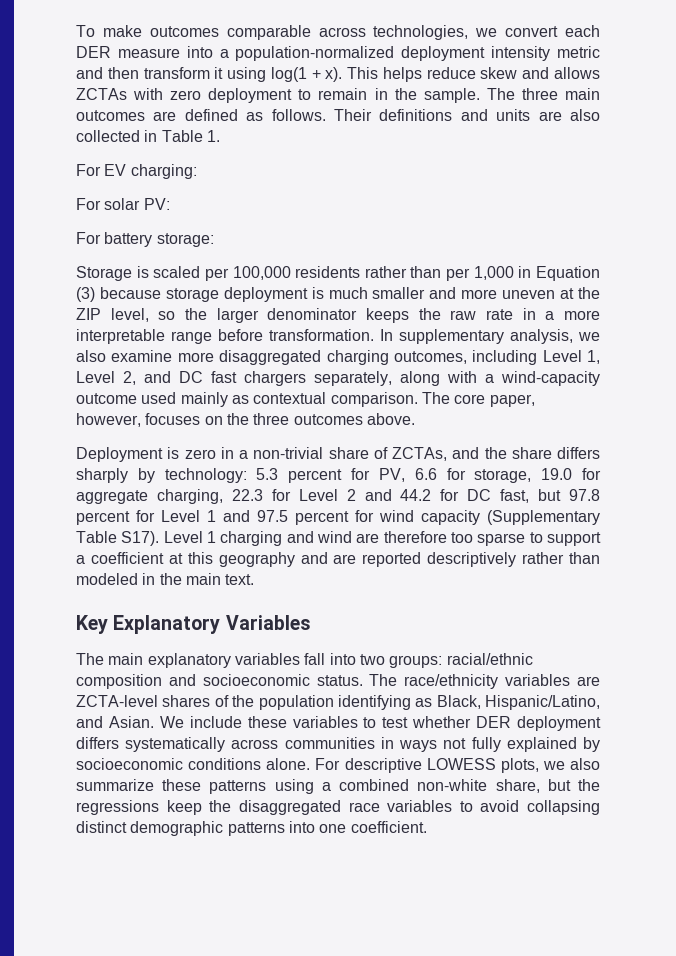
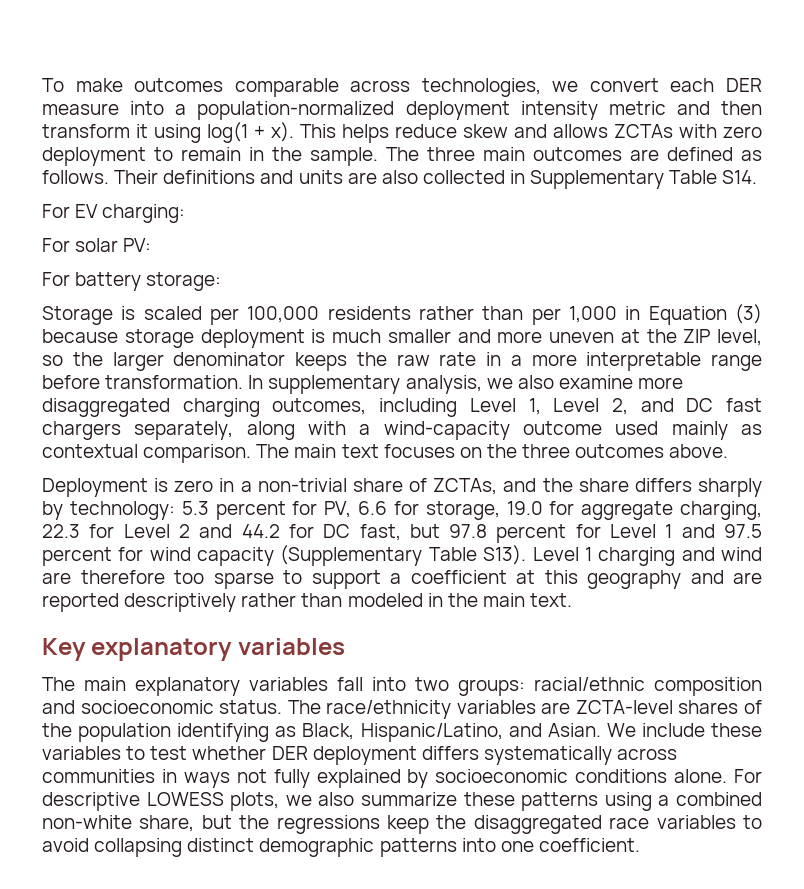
[161,130,220,142] Table 1. -> [530,170,758,189] Supplementary Table S14.
[454,394,535,407] [76,413,141,427] core paper, however, -> [294,444,379,458] main text
[121,531,160,546] S17). -> [483,545,527,565] S13).
[113,615,311,634] Explanatory Variables -> [91,638,345,661] explanatory variables

